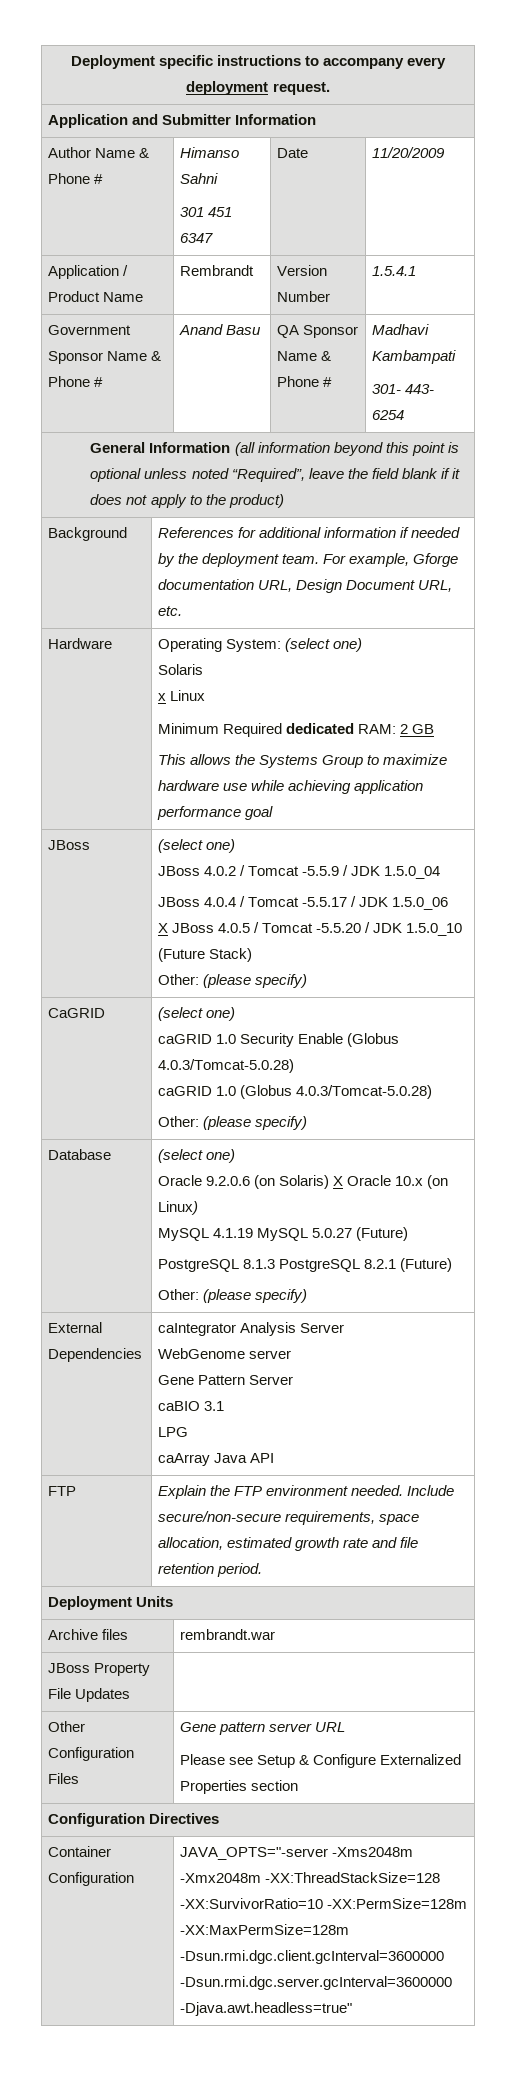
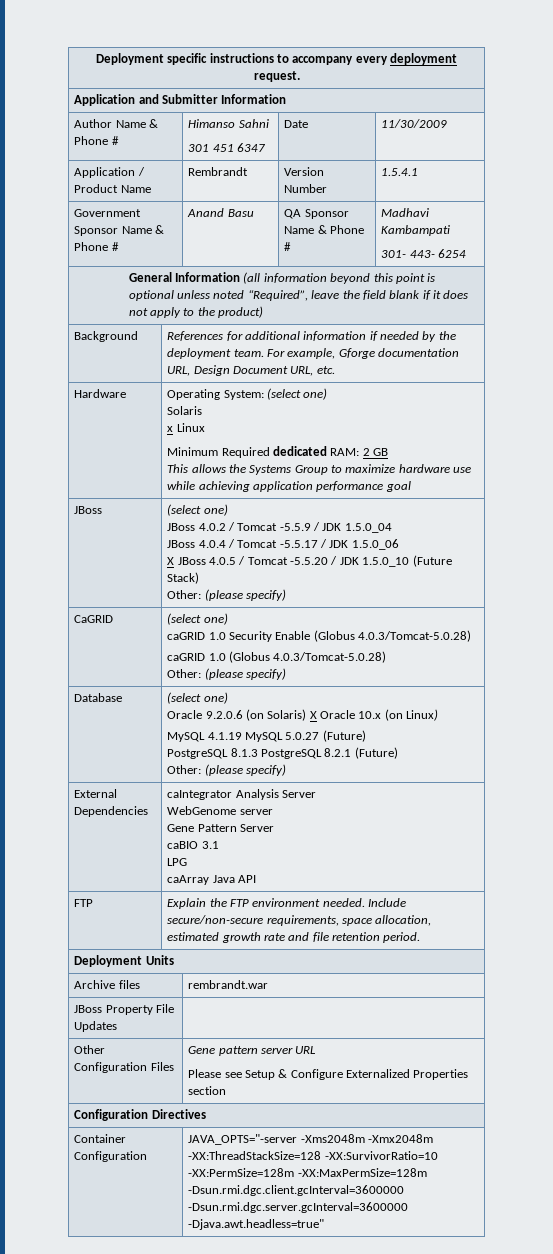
[371,147,445,158] 11/20/2009 -> [381,119,448,128] 11/30/2009

